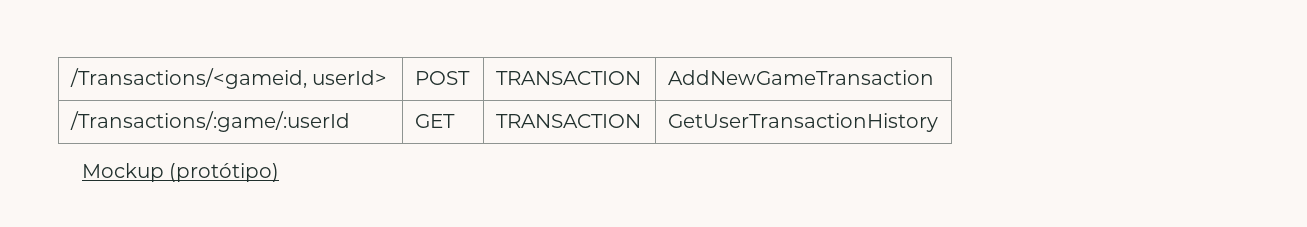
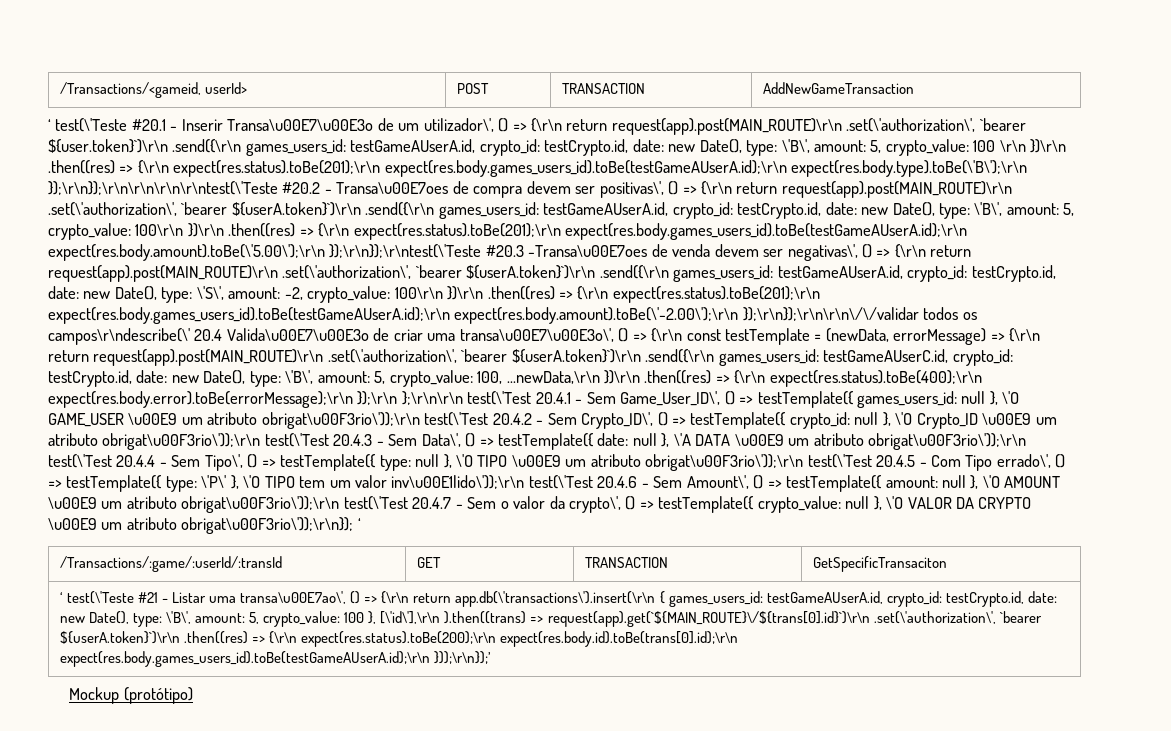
[69,111,350,132] [414,114,455,128] [495,114,641,128] [667,113,938,132] // /Transactions/:game/:userId | GET | TRANSACTION | GetUserTransactionHistory -> [48,118,1026,135] [48,139,1067,156] [48,160,1028,177] [48,181,1012,198] [48,202,1075,219] [48,223,968,240] [48,244,972,261] [48,265,1056,282] [48,286,820,303] [48,307,977,324] [48,328,1041,345] [48,349,1013,366] [48,370,982,387] [48,391,1020,408] [48,412,1057,429] [48,433,1027,450] [48,454,1066,471] [48,475,1061,492] [48,496,1032,513] [48,517,361,534] [59,556,282,572] [416,557,441,568] [584,557,668,568] [812,556,947,572] [59,591,1057,607] [59,611,1042,627] [59,631,739,647] [59,651,491,667] // ‘ test(\'Teste #20.1 - Inserir Transa\u00E7\u00E3o de um utilizador\', () => {\r\n return request(app).post(MAIN_ROUTE)\r\n .set(\'authorization\', `bearer ${user.token}`)\r\n .send({\r\n games_users_id: testGameAUserA.id, crypto_id: testCrypto.id, date: new Date(), type: \'B\', amount: 5, crypto_value: 100 \r\n })\r\n .then((res) => {\r\n expect(res.status).toBe(201);\r\n expect(res.body.games_users_id).toBe(testGameAUserA.id);\r\n expect(res.body.type).toBe(\'B\');\r\n });\r\n});\r\n\r\n\r\n\r\ntest(\'Teste #20.2 - Transa\u00E7oes de compra devem ser positivas\', () => {\r\n return request(app).post(MAIN_ROUTE)\r\n .set(\'authorization\', `bearer ${userA.token}`)\r\n .send({\r\n games_users_id: testGameAUserA.id, crypto_id: testCrypto.id, date: new Date(), type: \'B\', amount: 5, crypto_value: 100\r\n })\r\n .then((res) => {\r\n expect(res.status).toBe(201);\r\n expect(res.body.games_users_id).toBe(testGameAUserA.id);\r\n expect(res.body.amount).toBe(\'5.00\');\r\n });\r\n});\r\ntest(\'Teste #20.3 -Transa\u00E7oes de venda devem ser negativas\', () => {\r\n return request(app).post(MAIN_ROUTE)\r\n .set(\'authorization\', `bearer ${userA.token}`)\r\n .send({\r\n games_users_id: testGameAUserA.id, crypto_id: testCrypto.id, date: new Date(), type: \'S\', amount: -2, crypto_value: 100\r\n })\r\n .then((res) => {\r\n expect(res.status).toBe(201);\r\n expect(res.body.games_users_id).toBe(testGameAUserA.id);\r\n expect(res.body.amount).toBe(\'-2.00\');\r\n });\r\n});\r\n\r\n\/\/validar todos os campos\r\ndescribe(\' 20.4 Valida\u00E7\u00E3o de criar uma transa\u00E7\u00E3o\', () => {\r\n const testTemplate = (newData, errorMessage) => {\r\n return request(app).post(MAIN_ROUTE)\r\n .set(\'authorization\', `bearer ${userA.token}`)\r\n .send({\r\n games_users_id: testGameAUserC.id, crypto_id: testCrypto.id, date: new Date(), type: \'B\', amount: 5, crypto_value: 100, ...newData,\r\n })\r\n .then((res) => {\r\n expect(res.status).toBe(400);\r\n expect(res.body.error).toBe(errorMessage);\r\n });\r\n };\r\n\r\n test(\'Test 20.4.1 - Sem Game_User_ID\', () => testTemplate({ games_users_id: null }, \'O GAME_USER \u00E9 um atributo obrigat\u00F3rio\'));\r\n test(\'Test 20.4.2 - Sem Crypto_ID\', () => testTemplate({ crypto_id: null }, \'O Crypto_ID \u00E9 um atributo obrigat\u00F3rio\'));\r\n test(\'Test 20.4.3 - Sem Data\', () => testTemplate({ date: null }, \'A DATA \u00E9 um atributo obrigat\u00F3rio\'));\r\n test(\'Test 20.4.4 - Sem Tipo\', () => testTemplate({ type: null }, \'O TIPO \u00E9 um atributo obrigat\u00F3rio\'));\r\n test(\'Test 20.4.5 - Com Tipo errado\', () => testTemplate({ type: \'P\' }, \'O TIPO tem um valor inv\u00E1lido\'));\r\n test(\'Test 20.4.6 - Sem Amount\', () => testTemplate({ amount: null }, \'O AMOUNT \u00E9 um atributo obrigat\u00F3rio\'));\r\n test(\'Test 20.4.7 - Sem o valor da crypto\', () => testTemplate({ crypto_value: null }, \'O VALOR DA CRYPTO \u00E9 um atributo obrigat\u00F3rio\'));\r\n}); ‘ // /Transactions/:game/:userId/:transId | GET | TRANSACTION | GetSpecificTransaciton // ‘ test(\'Teste #21 - Listar uma transa\u00E7ao\', () => {\r\n return app.db(\'transactions\').insert(\r\n { games_users_id: testGameAUserA.id, crypto_id: testCrypto.id, date: new Date(), type: \'B\', amount: 5, crypto_value: 100 }, [\'id\'],\r\n ).then((trans) => request(app).get(`${MAIN_ROUTE}\/${trans[0].id}`)\r\n .set(\'authorization\', `bearer ${userA.token}`)\r\n .then((res) => {\r\n expect(res.status).toBe(200);\r\n expect(res.body.id).toBe(trans[0].id);\r\n expect(res.body.games_users_id).toBe(testGameAUserA.id);\r\n }));\r\n});’

